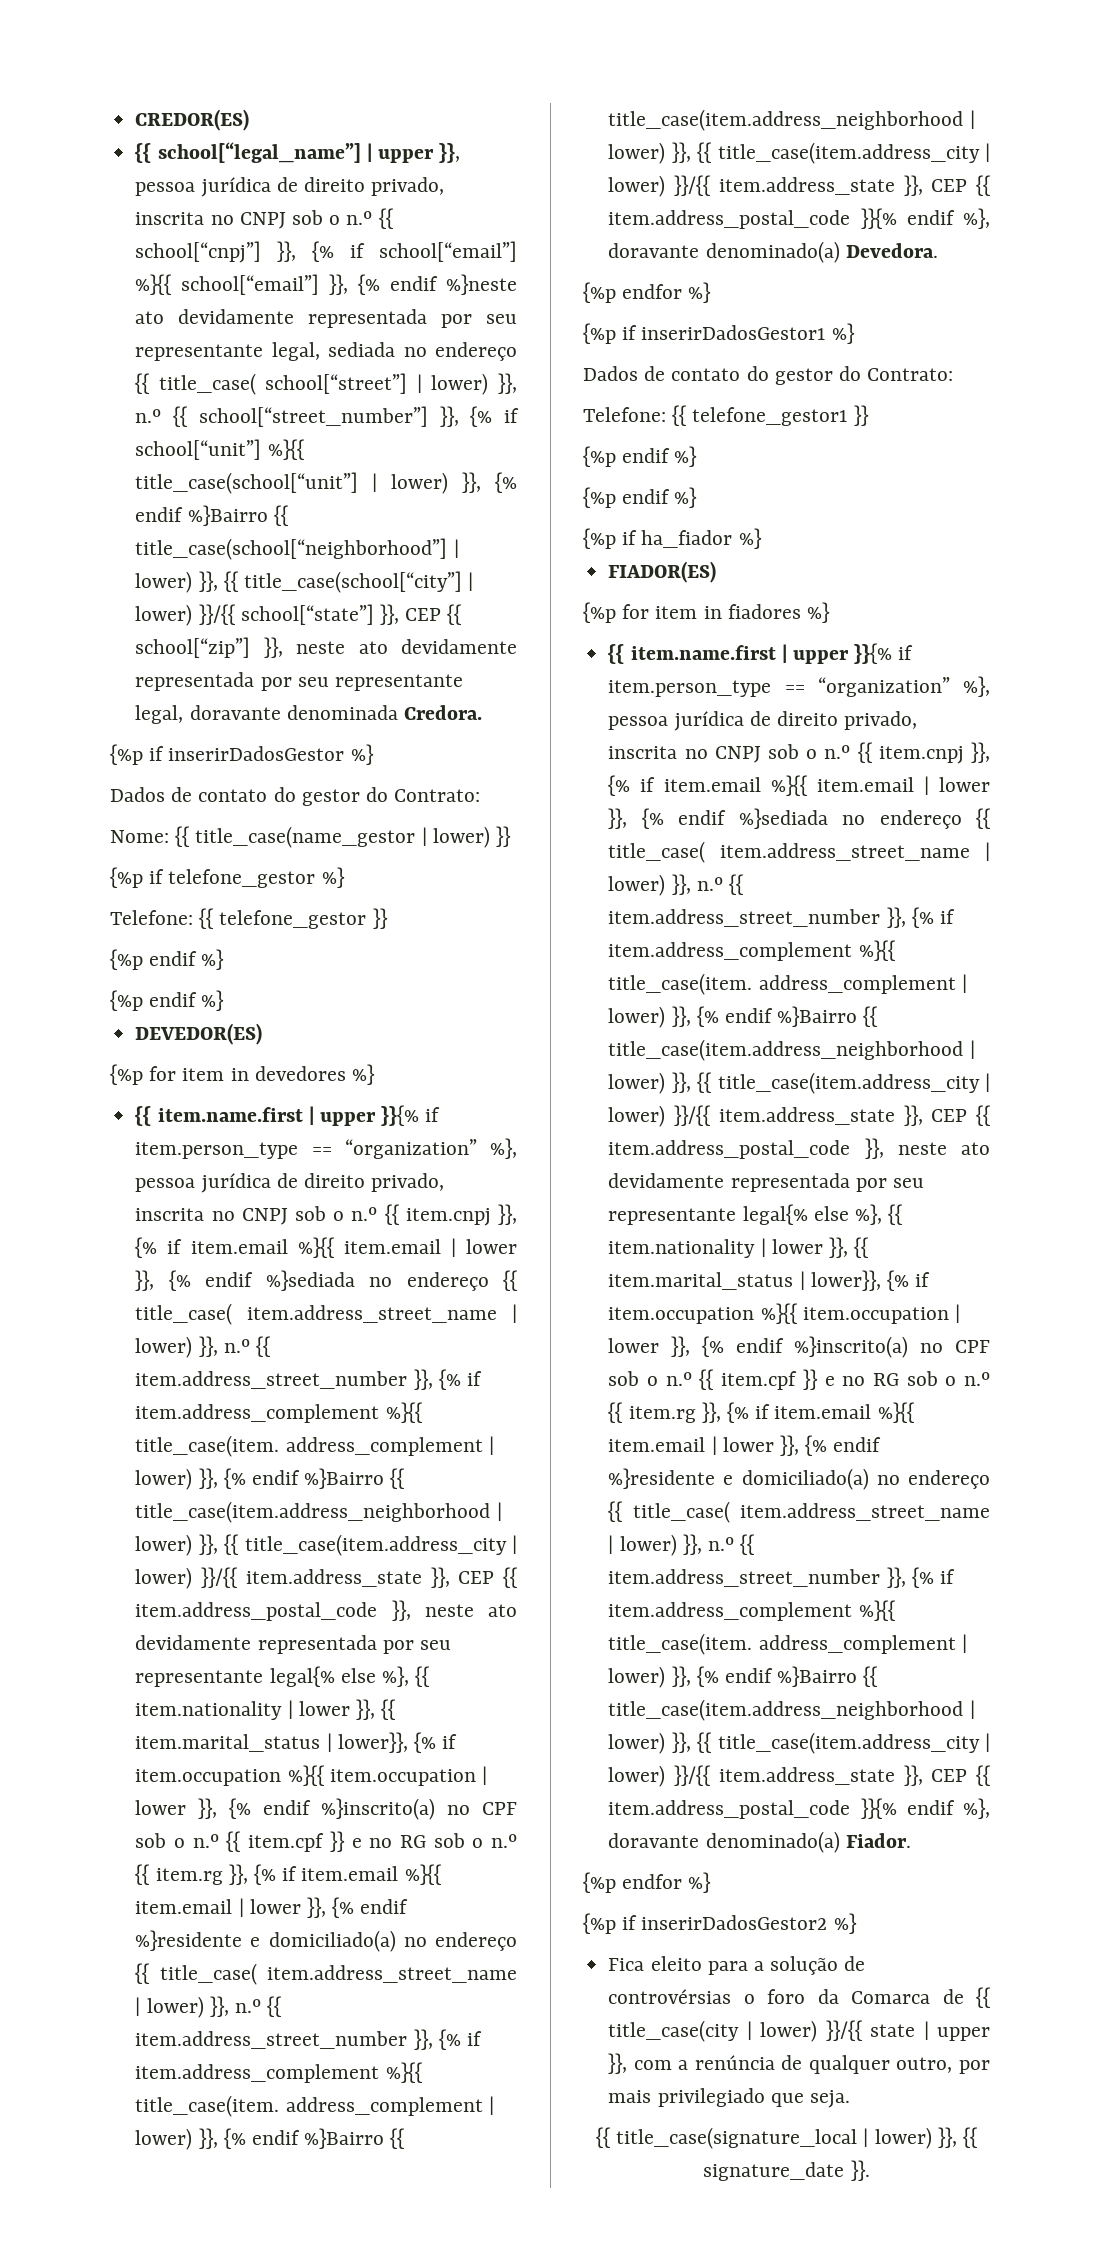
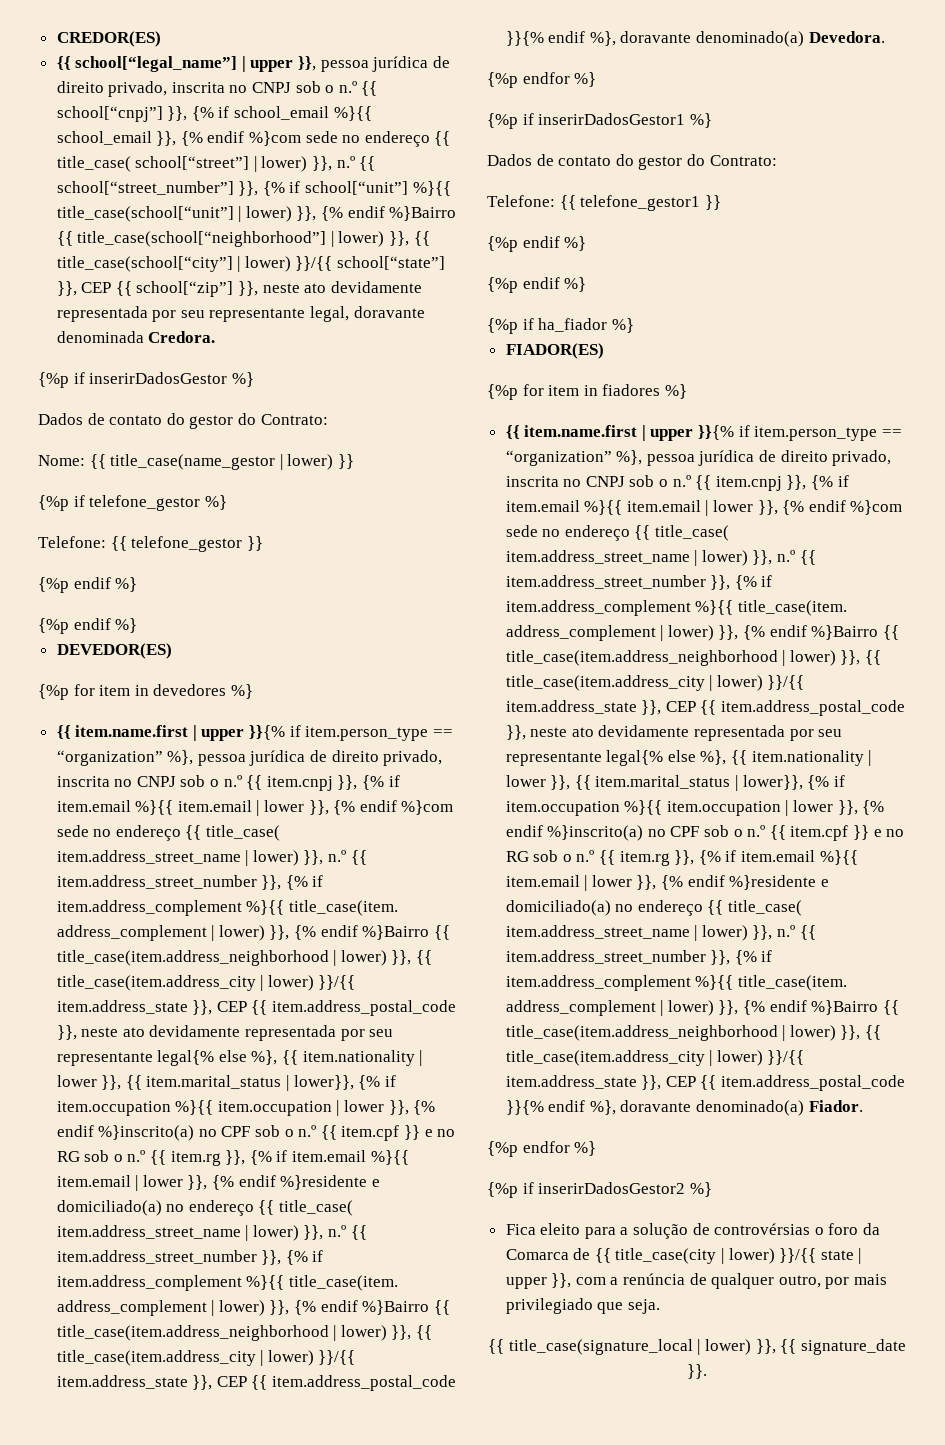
[378,241,517,262] [135,274,517,295] [135,309,517,328] [135,342,396,361] school[“email”] %}{{ school[“email”] }}, {% endif %}neste ato devidamente representada por seu representante legal, sediada -> [234,106,372,121] [56,131,338,146] school_email %}{{ school_email }}, {% endif %}com sede
[265,1270,355,1291] %}sediada -> [401,800,454,815] [56,825,89,837] %}com sede
[738,808,828,829] %}sediada -> [850,500,903,515] [505,525,538,537] %}com sede

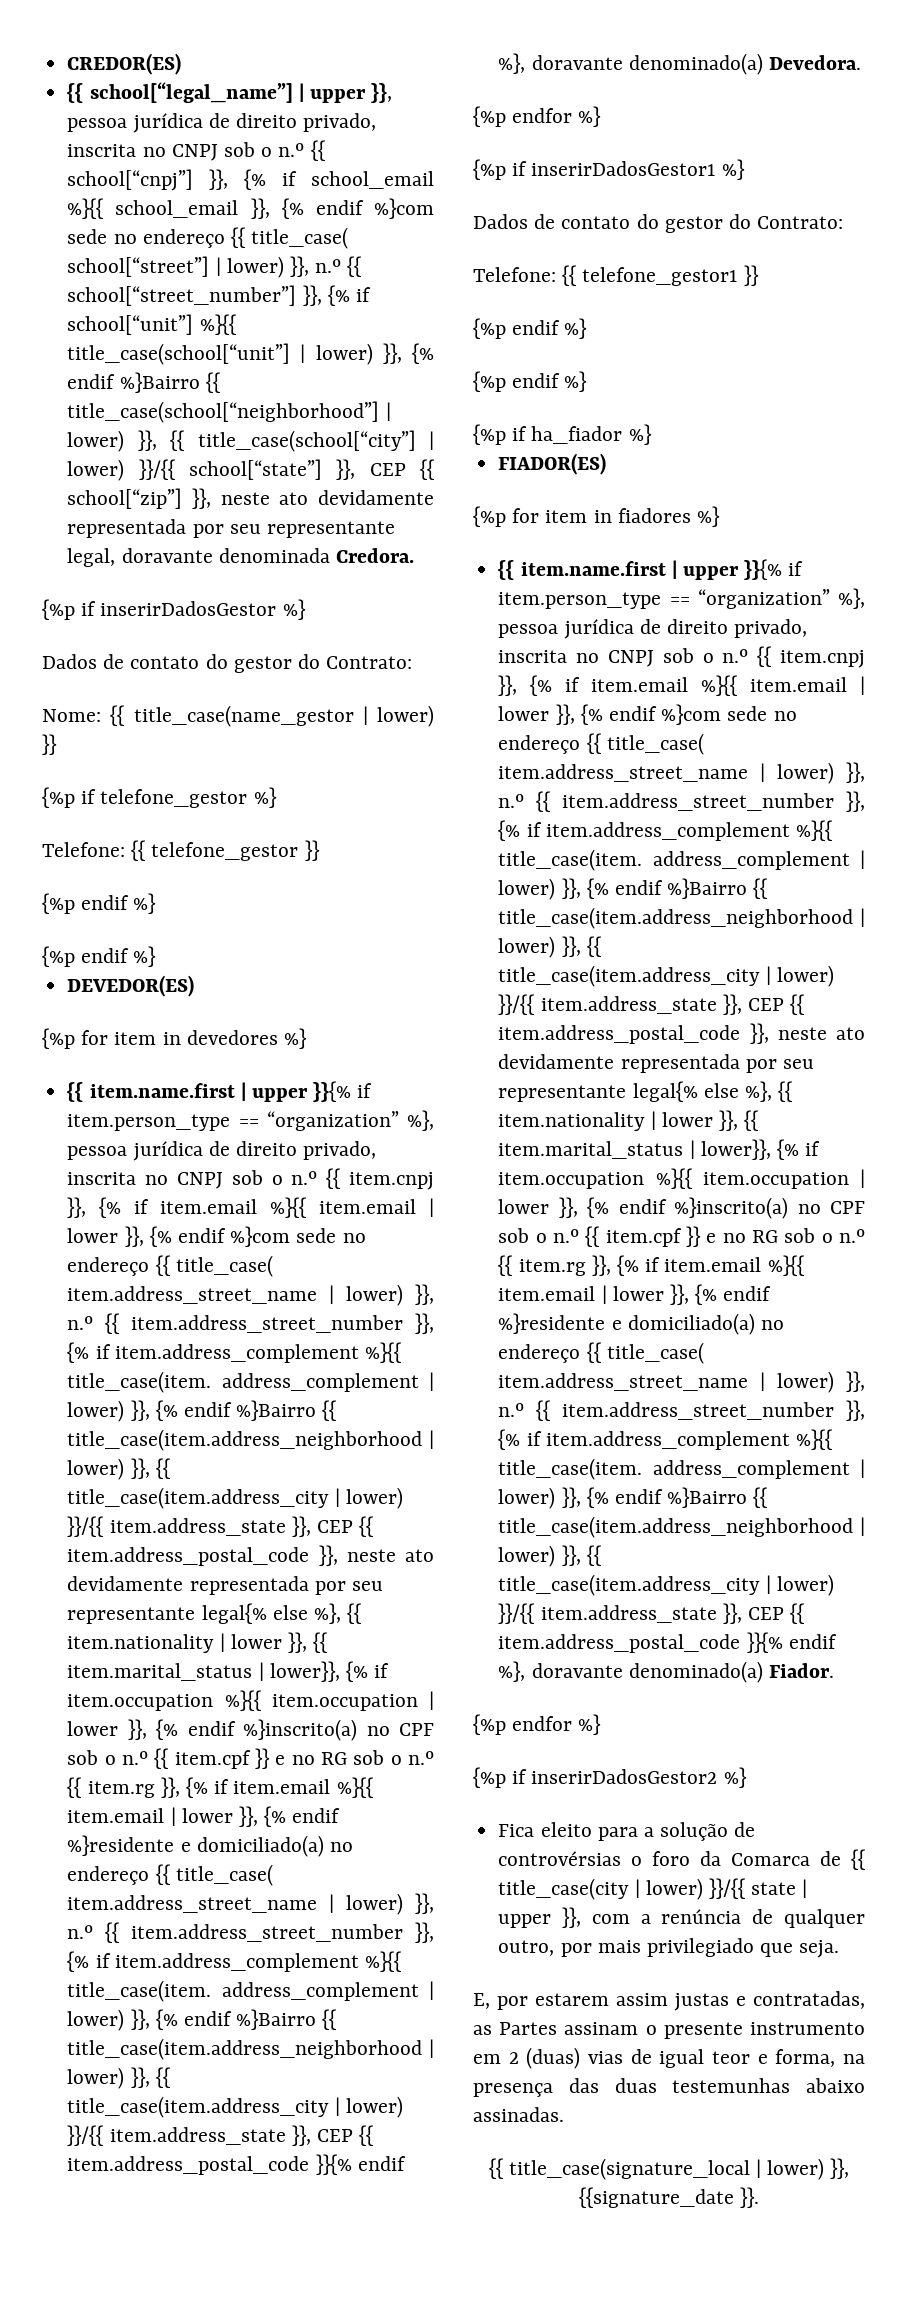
(660, 1306) none -> [473,1991,865,2011] [473,2022,865,2039] [473,2047,865,2069] [473,2078,865,2097] [473,2107,564,2122] // E, por estarem assim justas e contratadas, as Partes assinam o presente instrumento em 2 (duas) vias de igual teor e forma, na presença das duas testemunhas abaixo assinadas.
[780,1339,906,1355] {{ signature_date -> [578,2187,734,2208] {{signature_date

